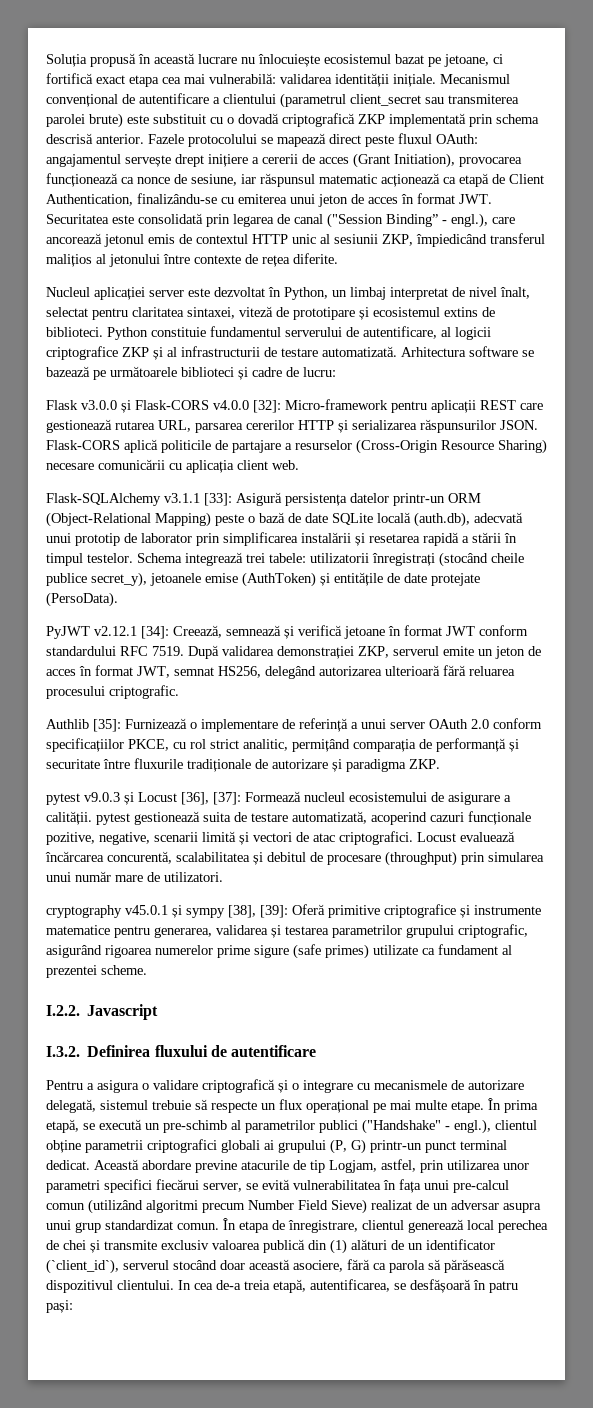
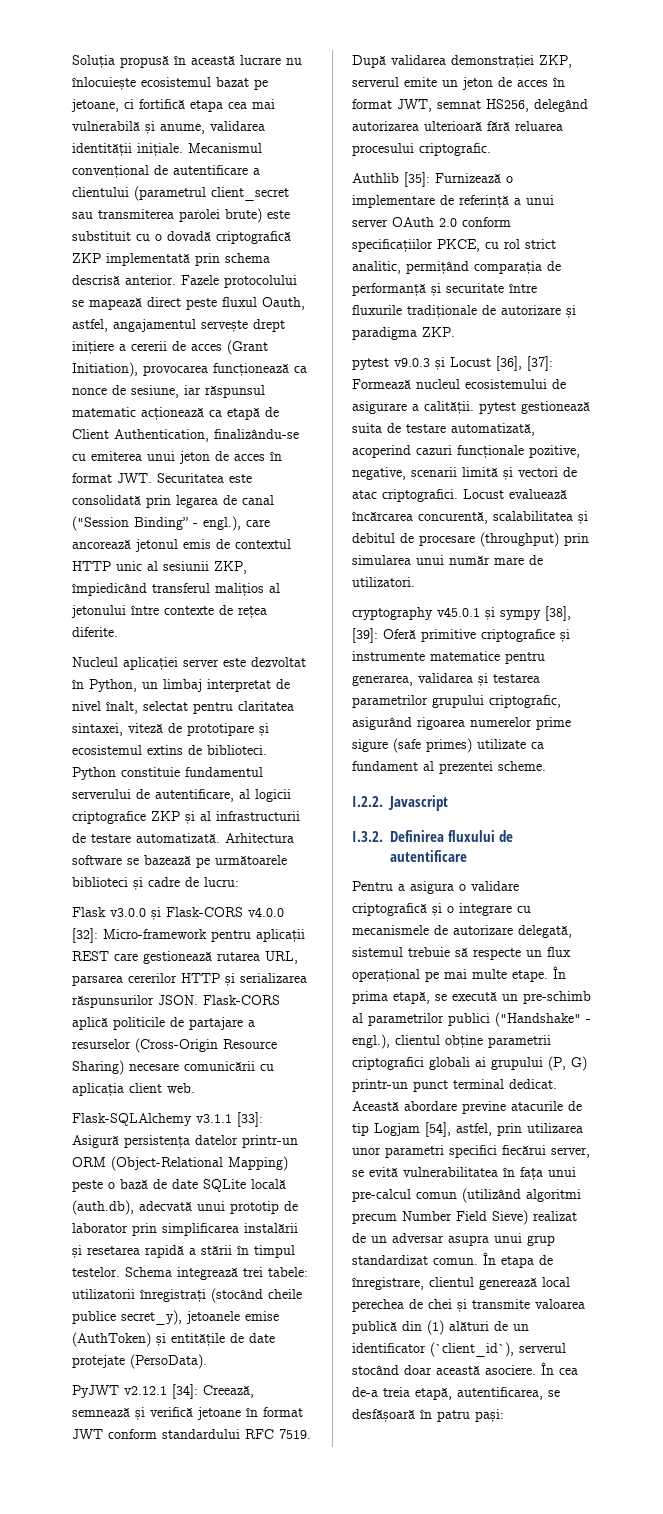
[96,75,125,84] exact -> (185, 104) none
[209,73,276,84] vulnerabilă: -> [72,121,205,134] vulnerabilă și anume,
[436,134,478,144] OAuth: -> [262,297,305,310] [72,319,108,332] Oauth, astfel,
[329,1160,377,1173] Logjam, -> [374,1122,451,1137] Logjam [54],
[161,1240,209,1250] exclusiv -> (530, 1304) none
[293,1259,505,1273] [46,1280,191,1293] asociere, fără ca parola să părăsească dispozitivul clientului. In -> [485,1362,554,1375] asociere. În

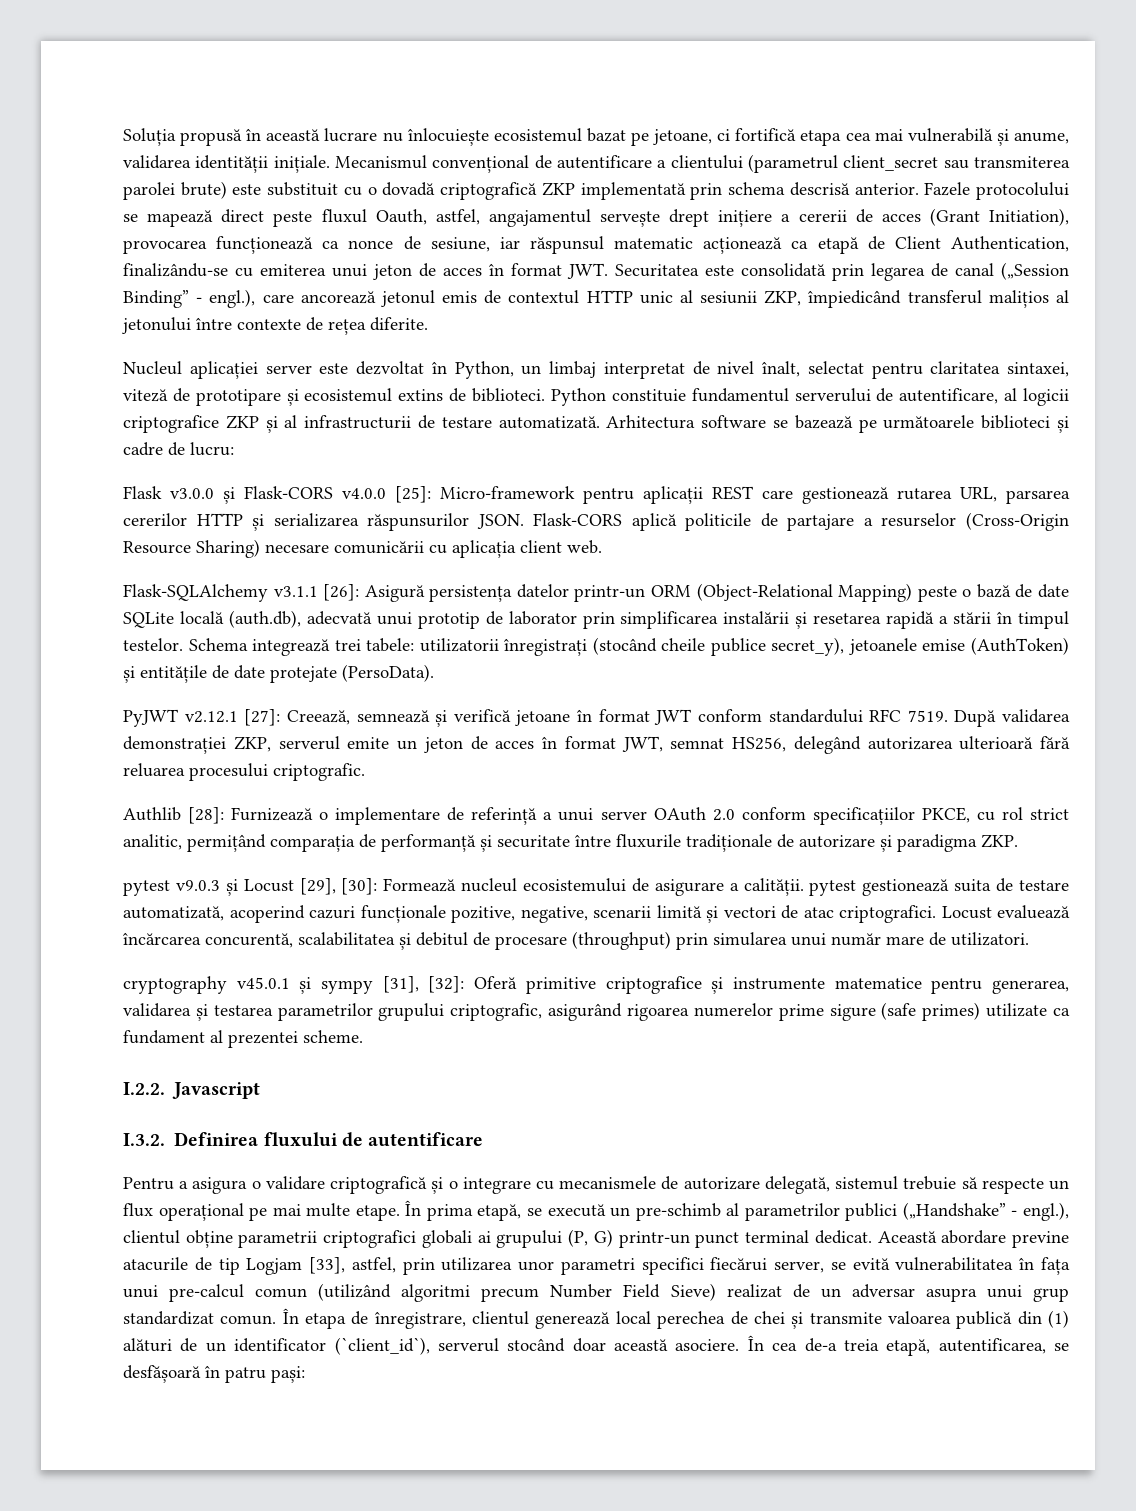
[72,516,129,531] ("Session -> [1001,262,1069,280] („Session
[72,928,98,943] [32]: -> [395,486,431,503] [25]:
[237,1112,263,1127] [33]: -> [323,584,360,601] [26]:
[172,1384,198,1399] [34]: -> [244,709,281,726] [27]:
[404,172,430,187] [35]: -> [188,807,225,824] [28]:
[496,356,553,371] [36], [37]: -> [299,878,378,895] [29], [30]:
[545,606,571,621] [352,628,378,643] [38], [39]: -> [382,976,465,993] [31], [32]:
[495,1012,581,1027] ("Handshake" -> [902,1202,1006,1220] („Handshake”
[425,1122,451,1137] [54], -> [309,1257,346,1274] [33],

